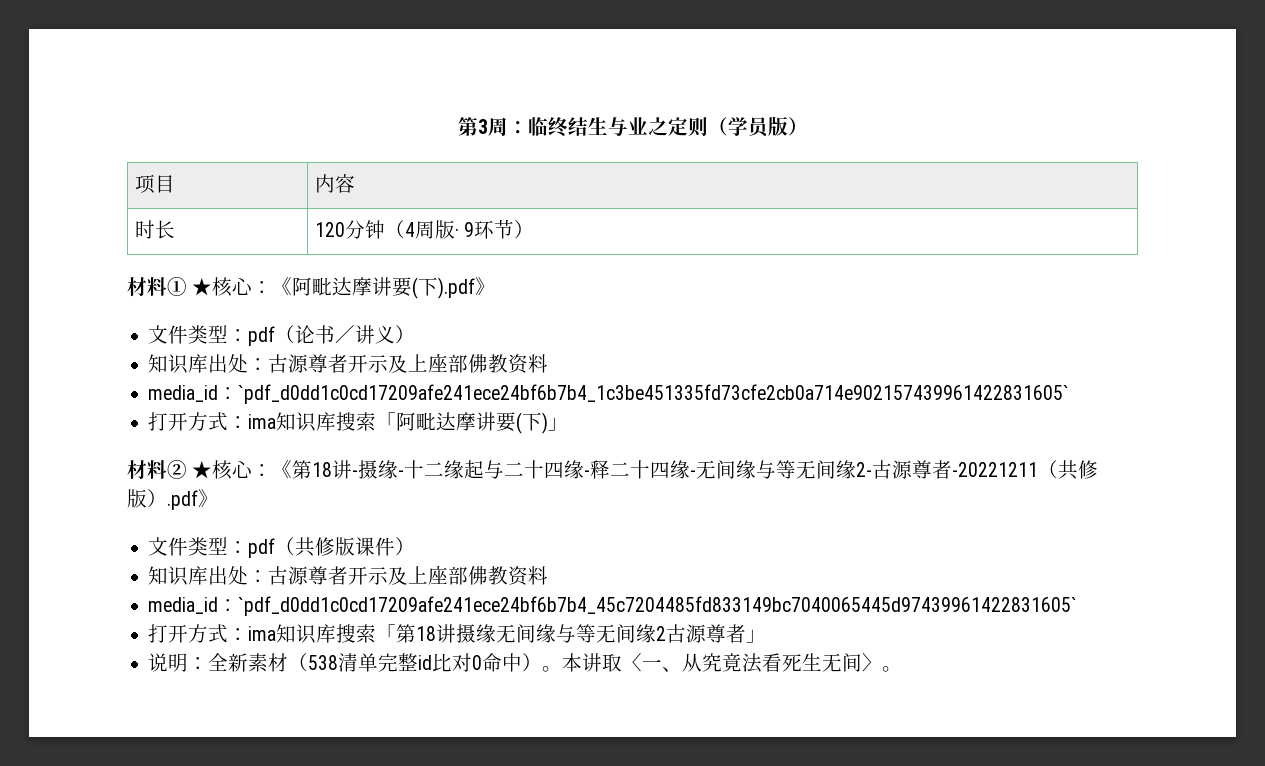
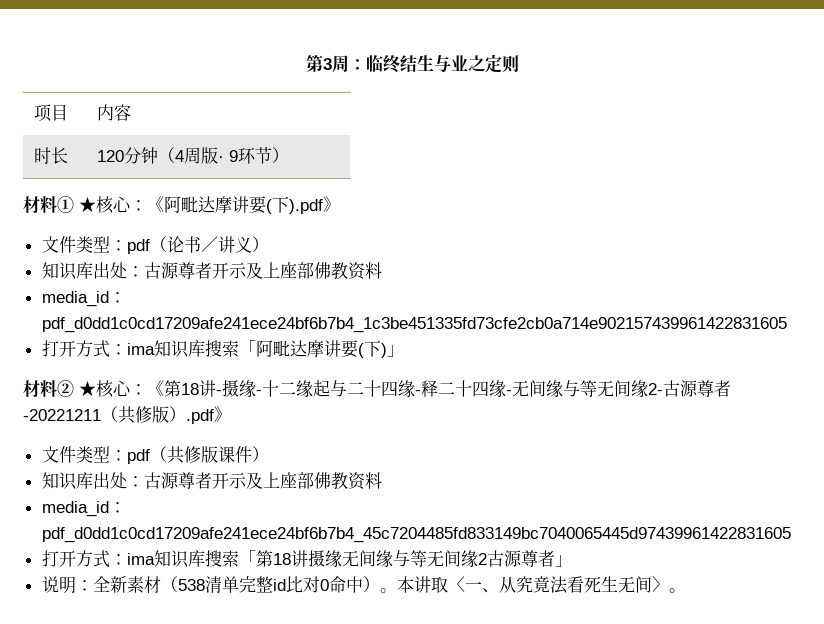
[707,116,808,138] （学员版） -> (519, 64) none
[238,384,1070,404] `pdf_d0dd1c0cd17209afe241ece24bf6b7b4_1c3be451335fd73cfe2cb0a714e902157439961422831605` -> [41,317,787,333] pdf_d0dd1c0cd17209afe241ece24bf6b7b4_1c3be451335fd73cfe2cb0a714e902157439961422831605
[238,596,1078,616] `pdf_d0dd1c0cd17209afe241ece24bf6b7b4_45c7204485fd833149bc7040065445d97439961422831605` -> [41,527,791,543] pdf_d0dd1c0cd17209afe241ece24bf6b7b4_45c7204485fd833149bc7040065445d97439961422831605

